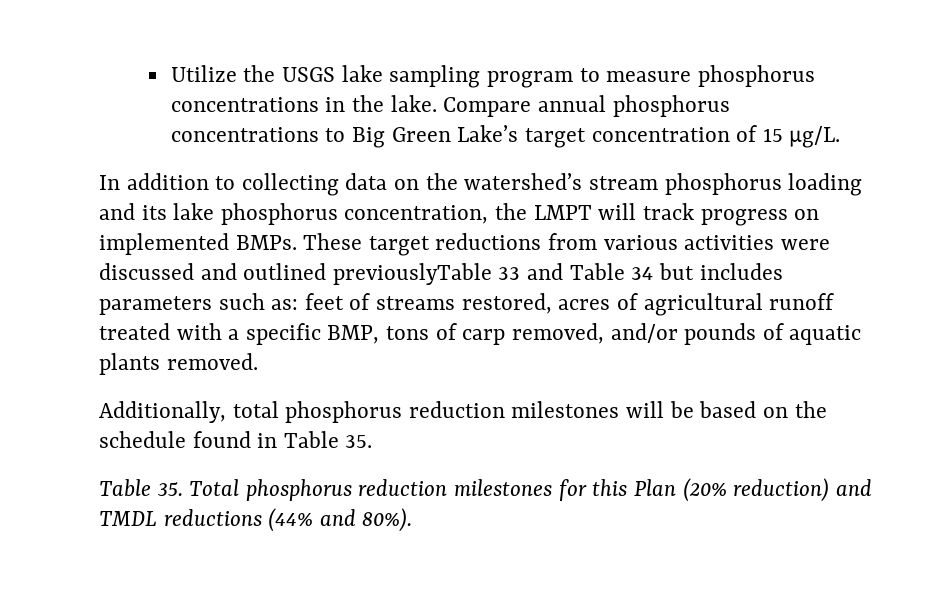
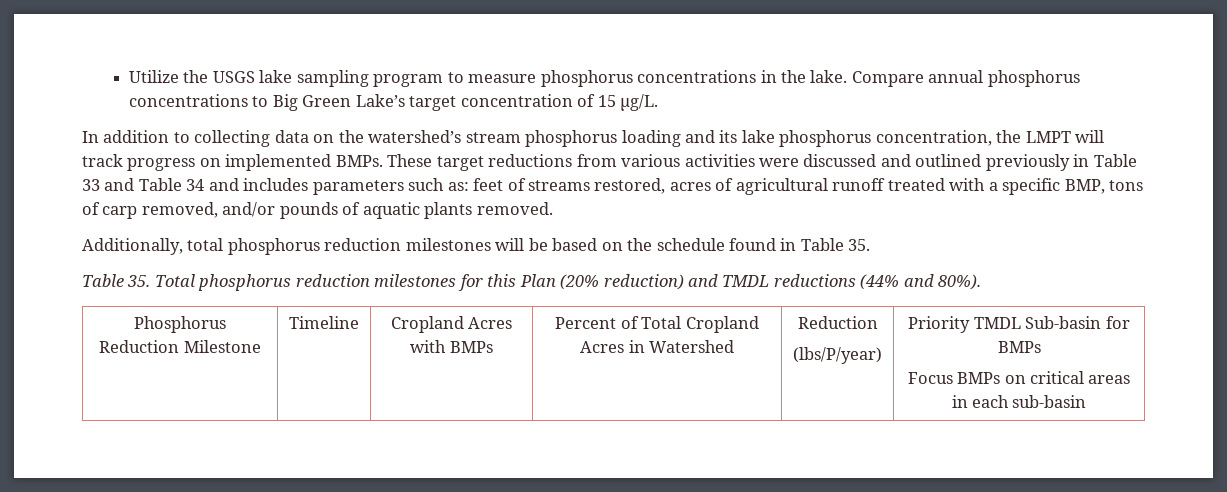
[332,263,492,285] previouslyTable -> [985,154,1137,171] previously in Table
[658,263,694,280] but -> [208,178,239,191] and
(413, 520) none -> [134,316,226,333] [99,340,261,353] [289,316,359,329] [390,316,513,333] [410,340,493,353] [555,316,759,333] [580,340,734,353] [797,316,878,329] [793,347,882,364] [908,316,1130,333] [997,341,1041,353] [907,371,1131,384] [951,395,1087,408] // Phosphorus Reduction Milestone | Timeline | Cropland Acres with BMPs | Percent of Total Cropland Acres in Watershed | Reduction // (lbs/P/year) | Priority TMDL Sub-basin for BMPs // Focus BMPs on critical areas in each sub-basin

